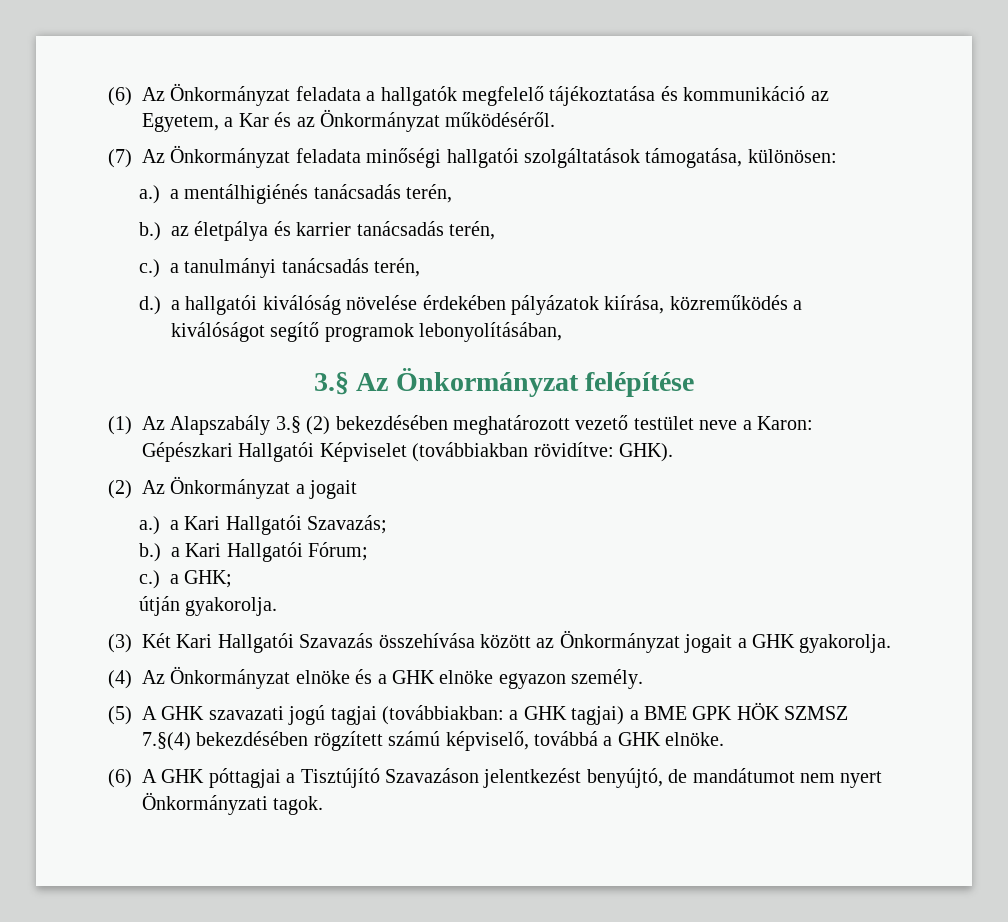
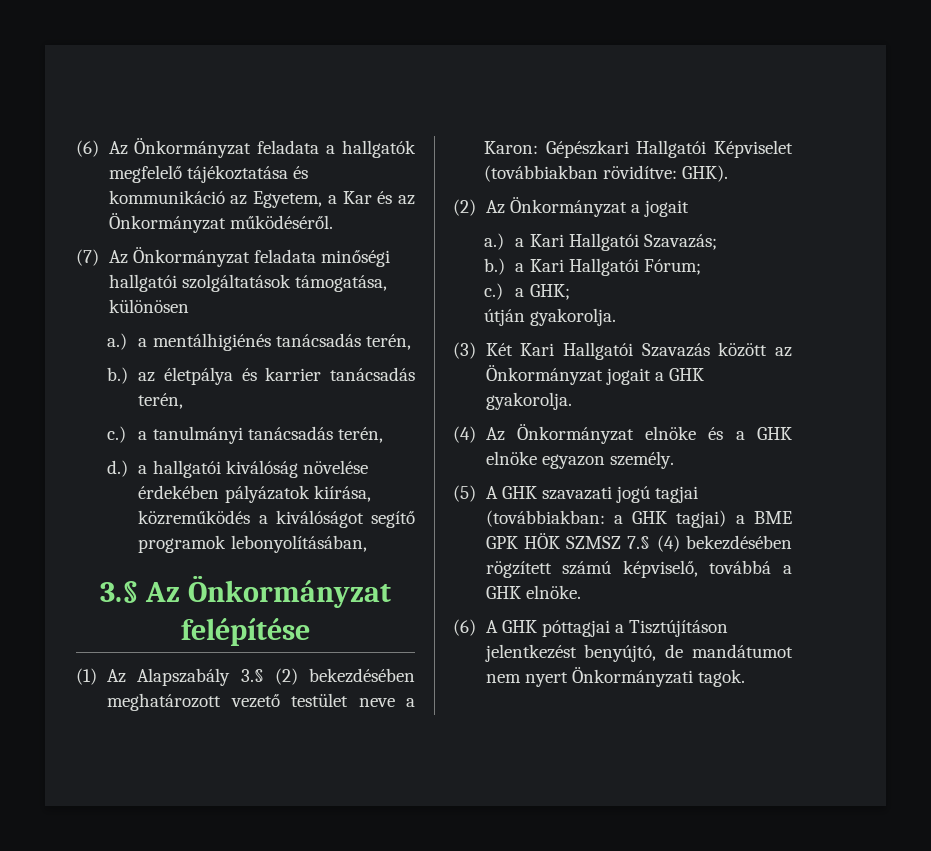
[747,149,837,163] különösen: -> [108,299,189,313] különösen
[378,633,475,648] összehívása -> (710, 350) none
[142,732,191,751] 7.§(4) -> [627,535,680,552] 7.§ (4)
[300,768,479,788] Tisztújító Szavazáson -> [629,620,729,637] Tisztújításon

